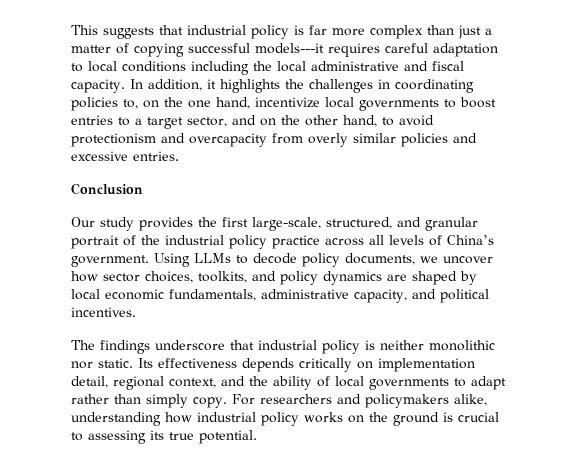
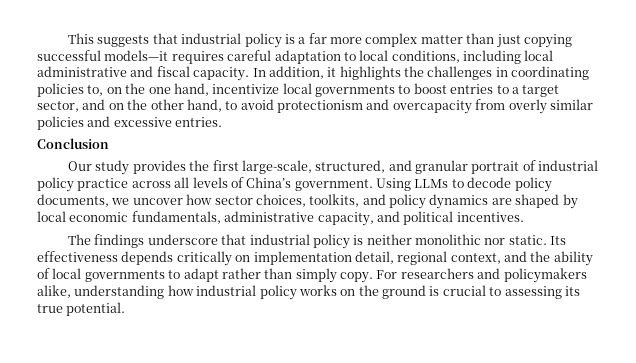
(304, 30) none -> [298,37,306,44] a
(423, 32) none -> [420,35,463,44] matter
[485,28,492,35] [71,43,129,54] a matter of -> (521, 41) none
[255,43,324,54] models---it -> [104,50,169,61] models—it
[122,61,272,75] conditions including the -> [391,50,521,64] conditions, including
[141,235,160,245] the -> (536, 165) none

